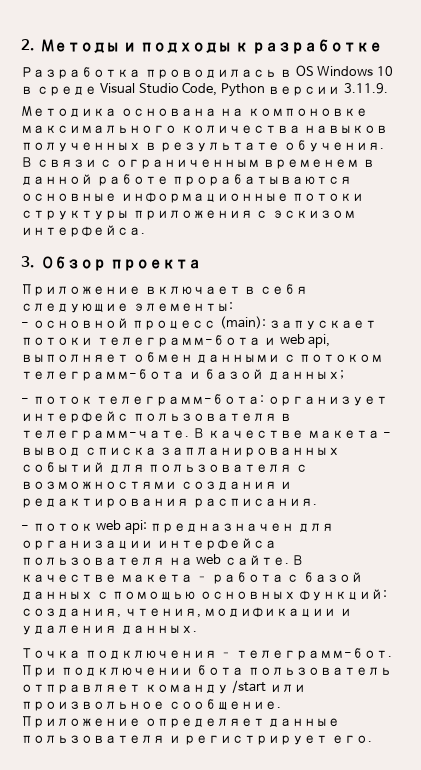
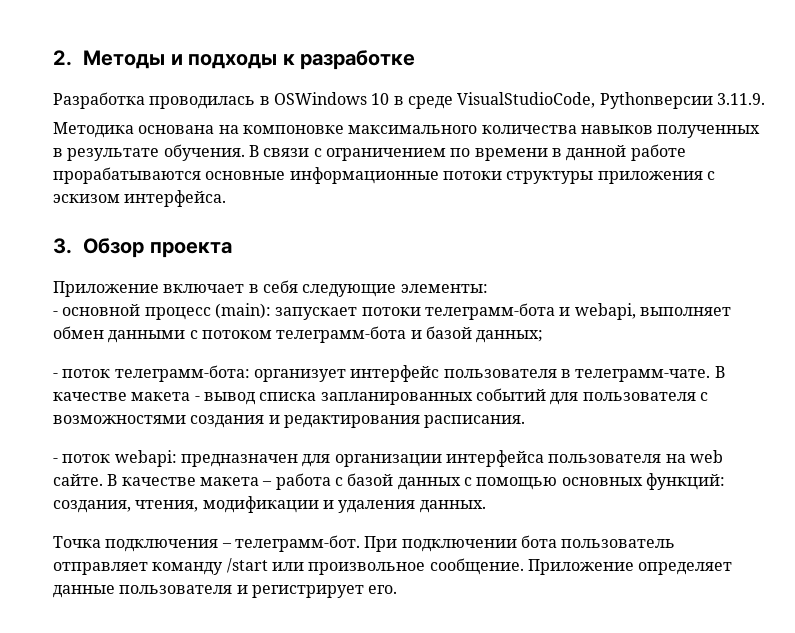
[295,65,374,76] OS Windows -> [273,92,367,105] OSWindows
[100,82,341,97] Visual Studio Code, Python версии -> [457,92,713,109] VisualStudioCode, Pythonверсии
[115,159,360,169] ограниченным временем -> [325,148,548,161] ограничением по времени
[279,334,331,348] web api, -> [574,303,636,320] webapi,
[96,520,147,534] web api: -> [114,450,177,467] webapi:

